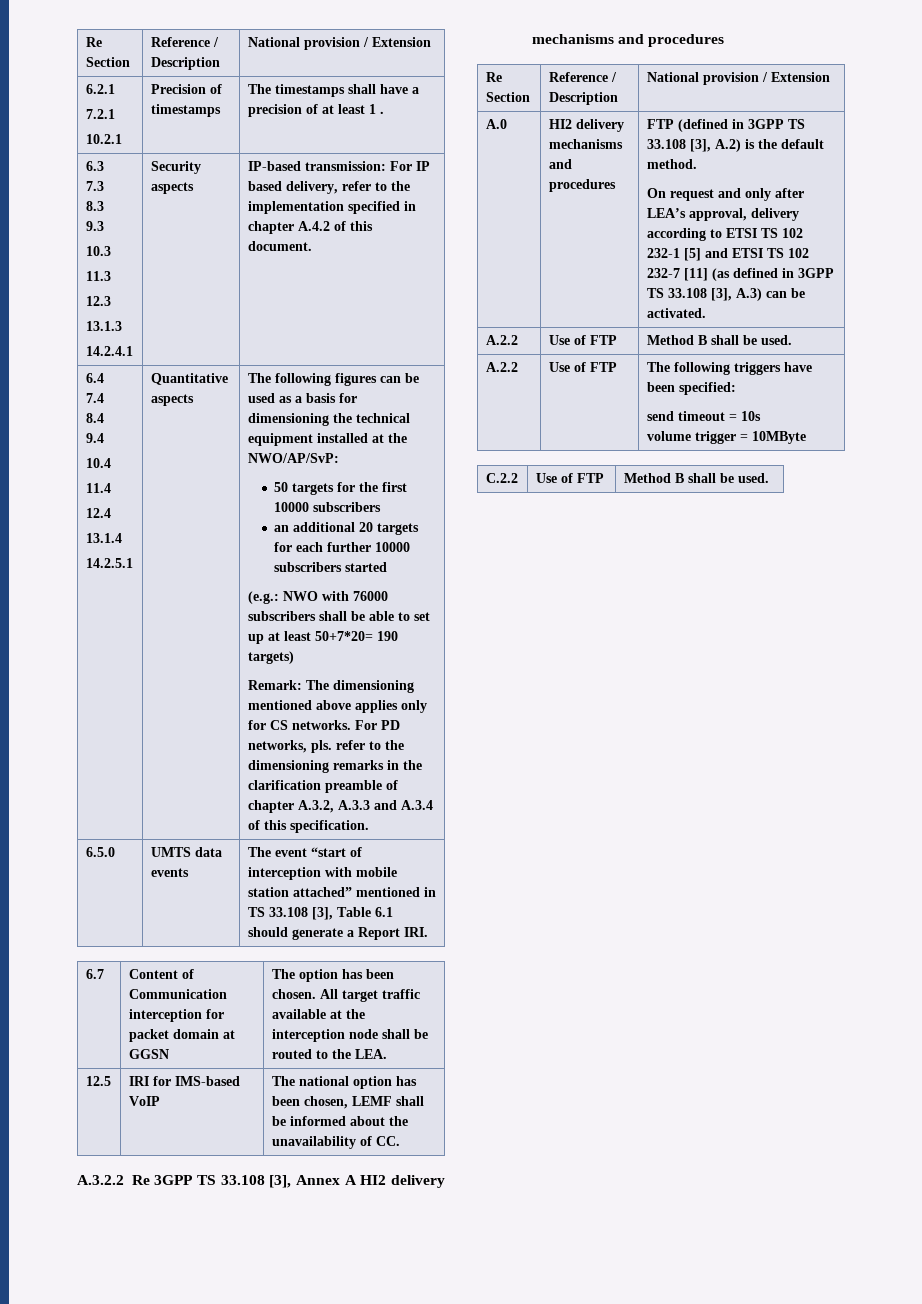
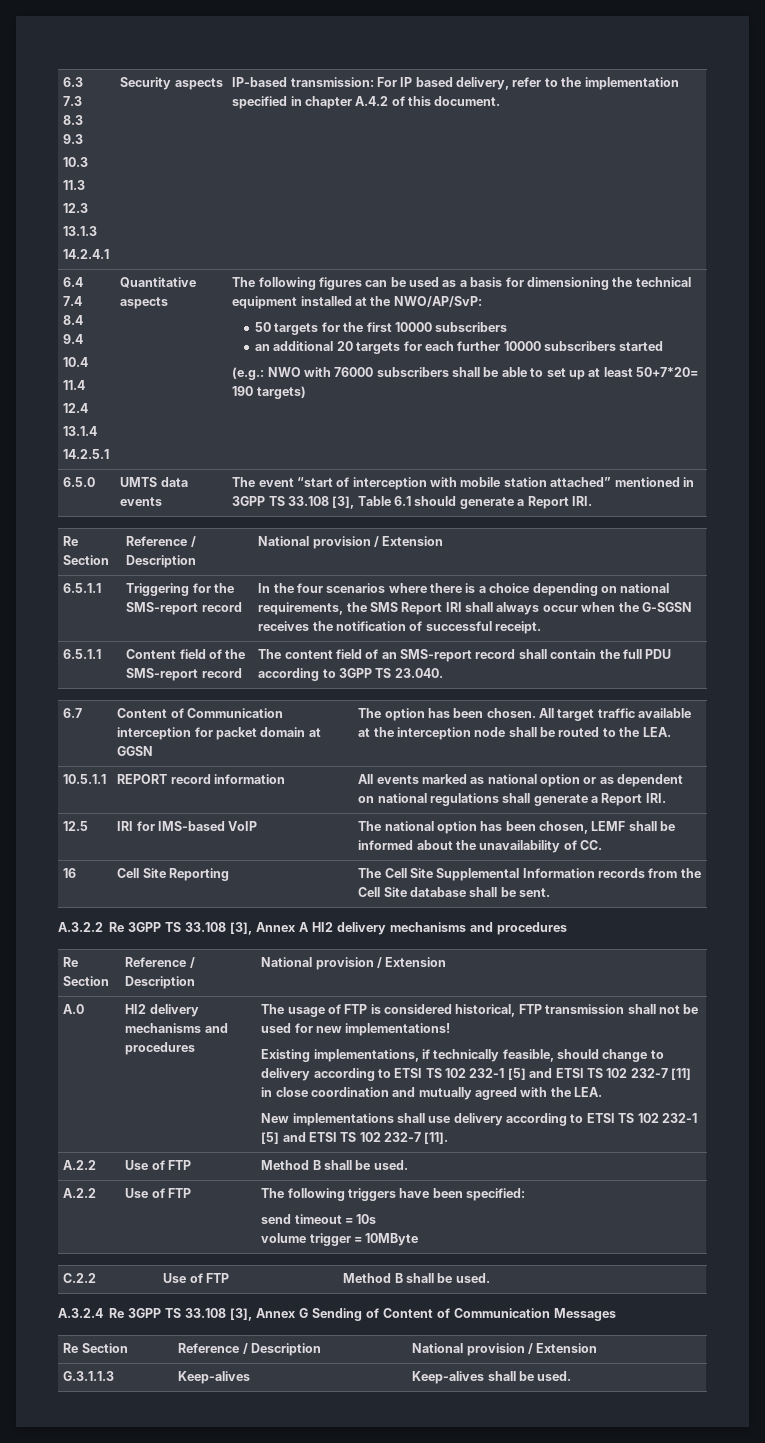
[85,37,102,47] [85,57,130,67] [150,37,219,47] [150,57,220,70] [247,37,431,50] [85,84,115,94] [85,109,115,119] [85,134,122,144] [150,84,222,94] [150,104,221,117] [247,84,419,97] [247,104,384,117] Re Section | Reference / Description | National provision / Extension // 6.2.1 // 7.2.1 // 10.2.1 | Precision of timestamps | The timestamps shall have a precision of at least 1 . // -> (63, 82) none
[247,680,414,693] [247,700,427,713] [247,720,400,730] [247,740,404,753] [247,760,422,773] [247,780,398,793] [247,800,433,813] [247,820,369,833] // Remark: The dimensioning mentioned above applies only for CS networks. For PD networks, pls. refer to the dimensioning remarks in the clarification preamble of chapter A.3.2, A.3.3 and A.3.4 of this specification. -> (306, 392) none
(436, 892) none -> [232,496,266,506] 3GPP
(428, 932) none -> [63,536,79,546] [63,555,110,565] [126,536,196,547] [126,555,197,568] [258,536,444,549] [63,583,102,593] [126,583,234,596] [126,602,242,615] [258,583,670,596] [258,602,692,615] [258,621,542,634] [63,649,102,659] [126,649,246,659] [126,668,242,681] [258,649,672,662] [258,668,443,681] // Re Section | Reference / Description | National provision / Extension // 6.5.1.1 | Triggering for the SMS-report record | In the four scenarios where there is a choice depending on national requirements, the SMS Report IRI shall always occur when the G-SGSN receives the notification of successful receipt. // 6.5.1.1 | Content field of the SMS-report record | The content field of an SMS-report record shall contain the full PDU according to 3GPP TS 23.040.
(387, 1054) none -> [63,774,107,784] [117,774,285,784] [358,774,684,787] [358,793,666,806] // 10.5.1.1 | REPORT record information | All events marked as national option or as dependent on national regulations shall generate a Report IRI.
(400, 1141) none -> [63,868,77,878] [117,868,229,881] [358,868,701,881] [358,887,551,897] // 16 | Cell Site Reporting | The Cell Site Supplemental Information records from the Cell Site database shall be sent.
[646,119,805,132] [646,139,824,152] [646,159,697,169] [646,188,804,201] [646,208,747,221] FTP (defined in 3GPP TS 33.108 [3], A.2) is the default method. // On request and only after LEA’s approval, -> [261,1004,699,1017] [261,1023,451,1036] [261,1049,664,1062] The usage of FTP is considered historical, FTP transmission shall not be used for new implementations! // Existing implementations, if technically feasible, should change to
[711,268,834,281] [646,288,805,301] [646,308,706,318] (as defined in 3GPP TS 33.108 [3], A.3) can be activated. -> [261,1087,603,1100] [261,1113,697,1126] [261,1132,449,1144] in close coordination and mutually agreed with the LEA. // New implementations shall use delivery according to ETSI TS 102 232-1 [5] and ETSI TS 102 232-7 [11].
(769, 478) none -> [58,1308,617,1321] [63,1343,128,1353] [178,1343,321,1356] [412,1343,598,1356] [63,1371,115,1381] [178,1371,251,1384] [412,1371,572,1384] // A.3.2.4 Re 3GPP TS 33.108 [3], Annex G Sending of Content of Communication Messages // Re Section | Reference / Description | National provision / Extension // G.3.1.1.3 | Keep-alives | Keep-alives shall be used.

